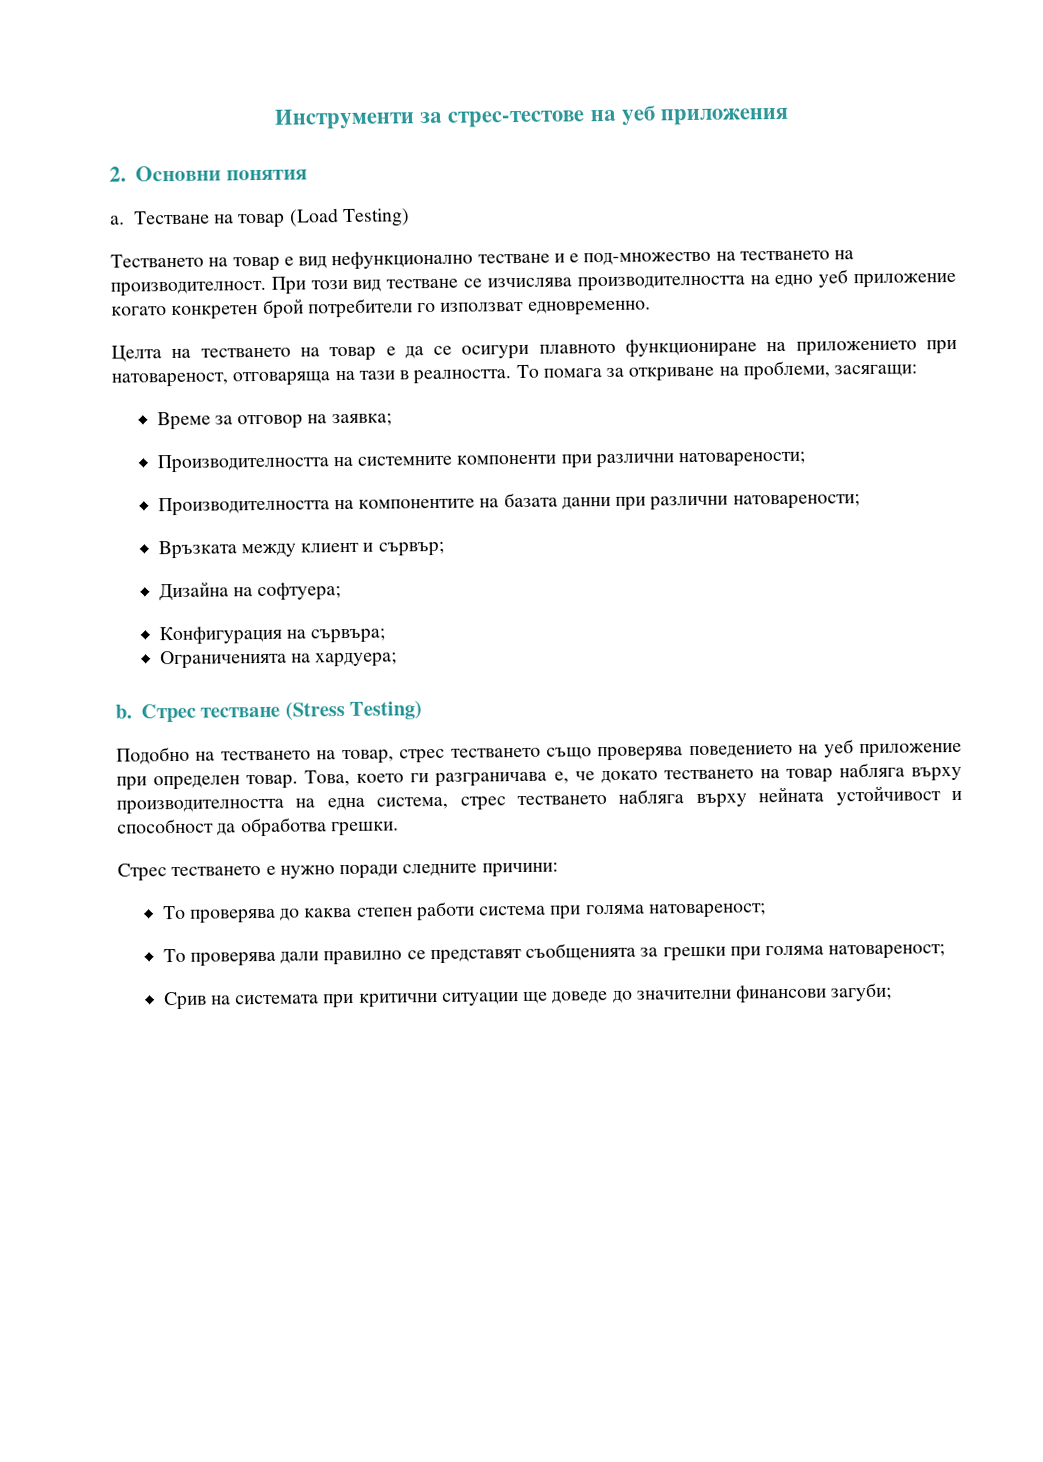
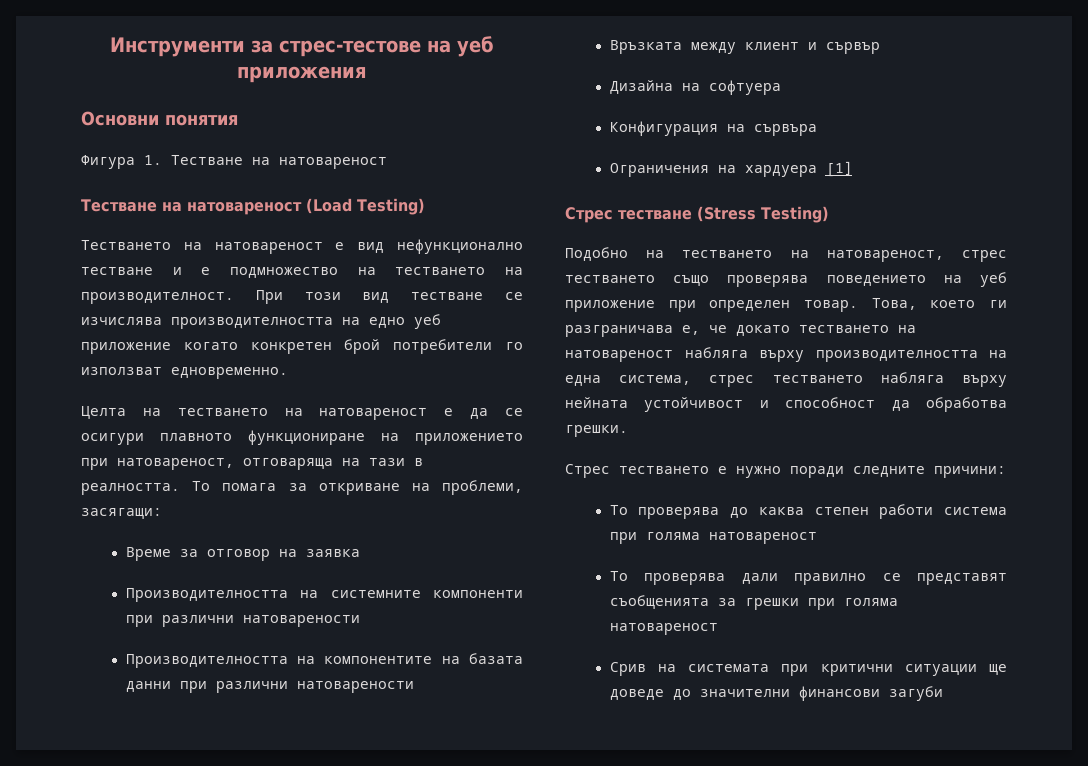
[109,166,126,182] 2. -> (367, 74) none
[110,210,286,229] a. Тестване на товар -> [81,155,387,169] [81,199,302,215] Фигура 1. Тестване на натовареност // Тестване на натовареност
[232,256,280,272] товар -> [214,242,323,254] натовареност
[583,251,712,266] под-множество -> [229,267,338,278] подмножество
[329,346,377,362] товар -> [319,408,428,420] натовареност
[331,413,392,427] заявка; -> [305,549,360,557] заявка
[678,451,806,468] натоварености; -> [242,615,360,627] натоварености
[732,494,860,510] натоварености; -> [296,681,414,693] натоварености
[377,541,444,557] сървър; -> [825,42,880,54] сървър
[257,582,342,602] софтуера; -> [708,80,781,95] софтуера
[310,628,386,644] [159,649,398,670] [115,704,132,719] сървъра; // Ограниченията на хардуера; // b. -> [753,124,817,136] [609,161,853,177] сървъра // Ограничения на хардуера [1] //
[341,749,394,765] товар, -> [826,250,944,262] натовареност,
[785,768,833,783] товар -> [565,350,673,362] натовареност
[648,903,766,919] натовареност; -> [708,532,817,544] натовареност
[828,944,946,960] натовареност; -> [609,623,718,635] натовареност
[830,982,893,1002] загуби; -> [888,686,943,701] загуби

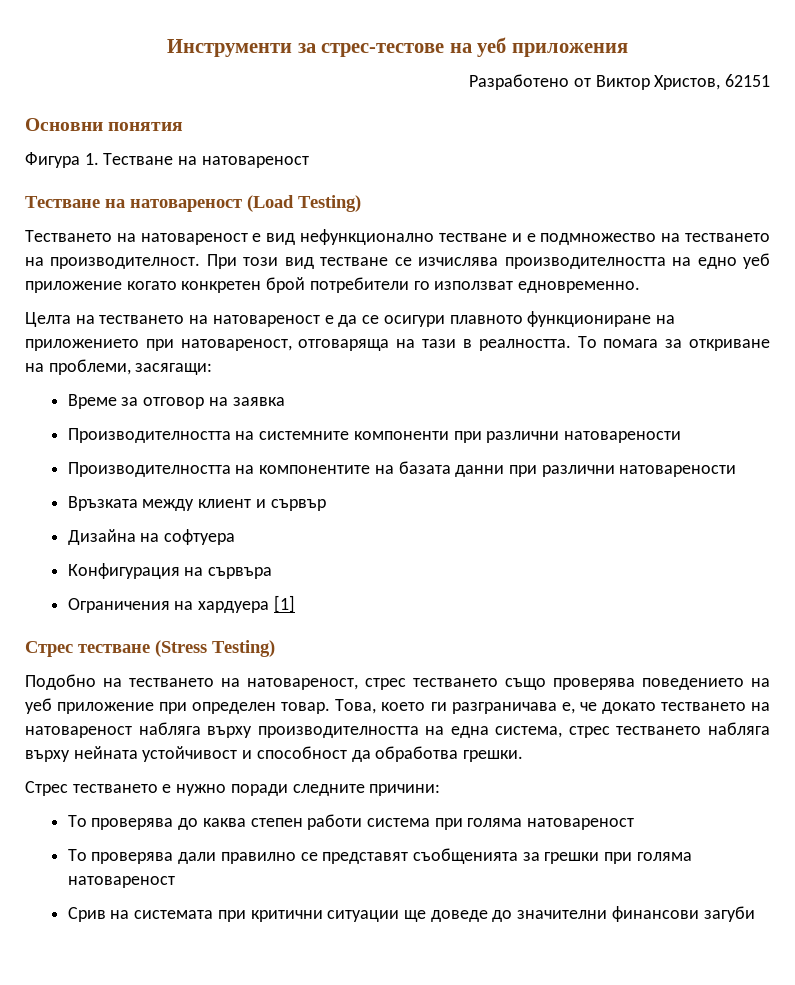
(367, 74) none -> [469,74,771,90] // Разработено от Виктор Христов, 62151

